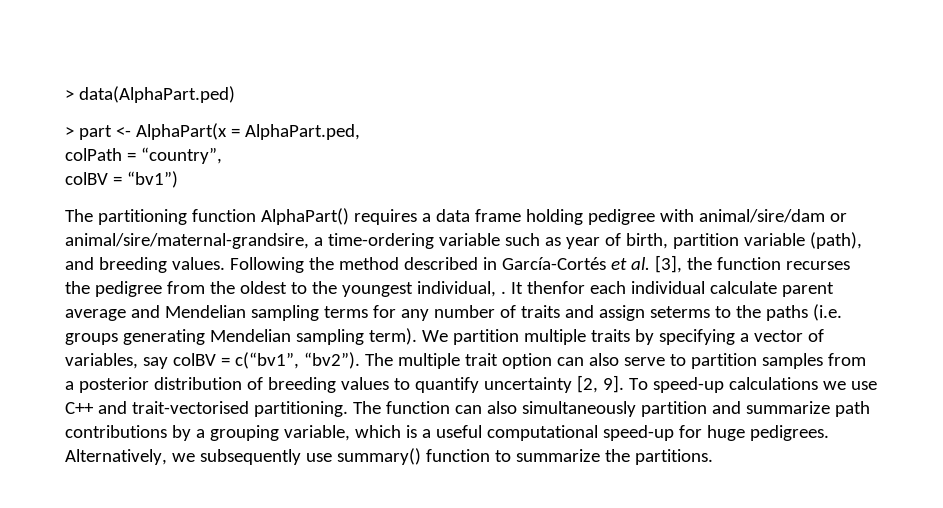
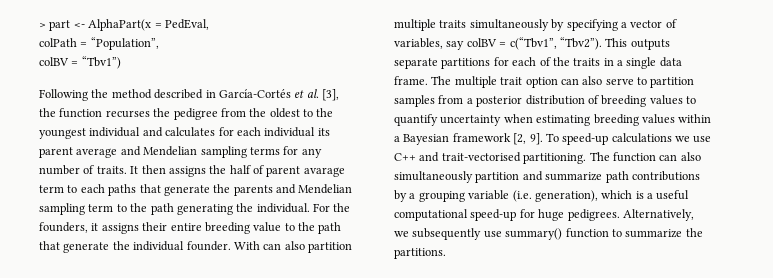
[65,86,235,103] [65,127,74,137] > data(AlphaPart.ped) // > -> [39,23,46,28] >
[244,124,360,140] AlphaPart.ped, -> [164,19,209,30] PedEval,
[140,147,222,164] [65,171,178,188] [65,208,847,225] [65,232,862,249] [65,257,225,273] “country”, // colBV = “bv1”) // The partitioning function AlphaPart() requires a data frame holding pedigree with animal/sire/dam or animal/sire/maternal-grandsire, a time-ordering variable such as year of birth, partition variable (path), and breeding values. -> [90,37,159,50] [39,56,121,69] “Population”, // colBV = “Tbv1”) //
[416,281,585,297] individual, . It thenfor -> [89,127,234,137] individual and calculates for
[709,281,777,294] calculate -> [317,128,330,136] its
[520,304,842,321] [65,328,448,345] traits and assign seterms to the paths (i.e. groups generating Mendelian sampling term). We -> [96,165,345,177] [39,184,353,196] [39,203,351,215] [39,222,342,234] [39,241,305,253] traits. It then assigns the half of parent avarage term to each paths that generate the parents and Mendelian sampling term to the path generating the individual. For the founders, it assigns their entire breeding value to the path that generate the individual founder. With can also
(630, 335) none -> [469,19,549,31] simultaneously
[234,352,360,369] c(“bv1”, “bv2”). -> [509,37,670,50] [394,57,682,69] [394,76,428,85] c(“Tbv1”, “Tbv2”). This outputs separate partitions for each of the traits in a single data frame.
(572, 385) none -> [503,114,712,126] [394,133,511,145] when estimating breeding values within a Bayesian framework
[283,425,350,441] variable, -> [468,190,598,202] variable (i.e. generation),

